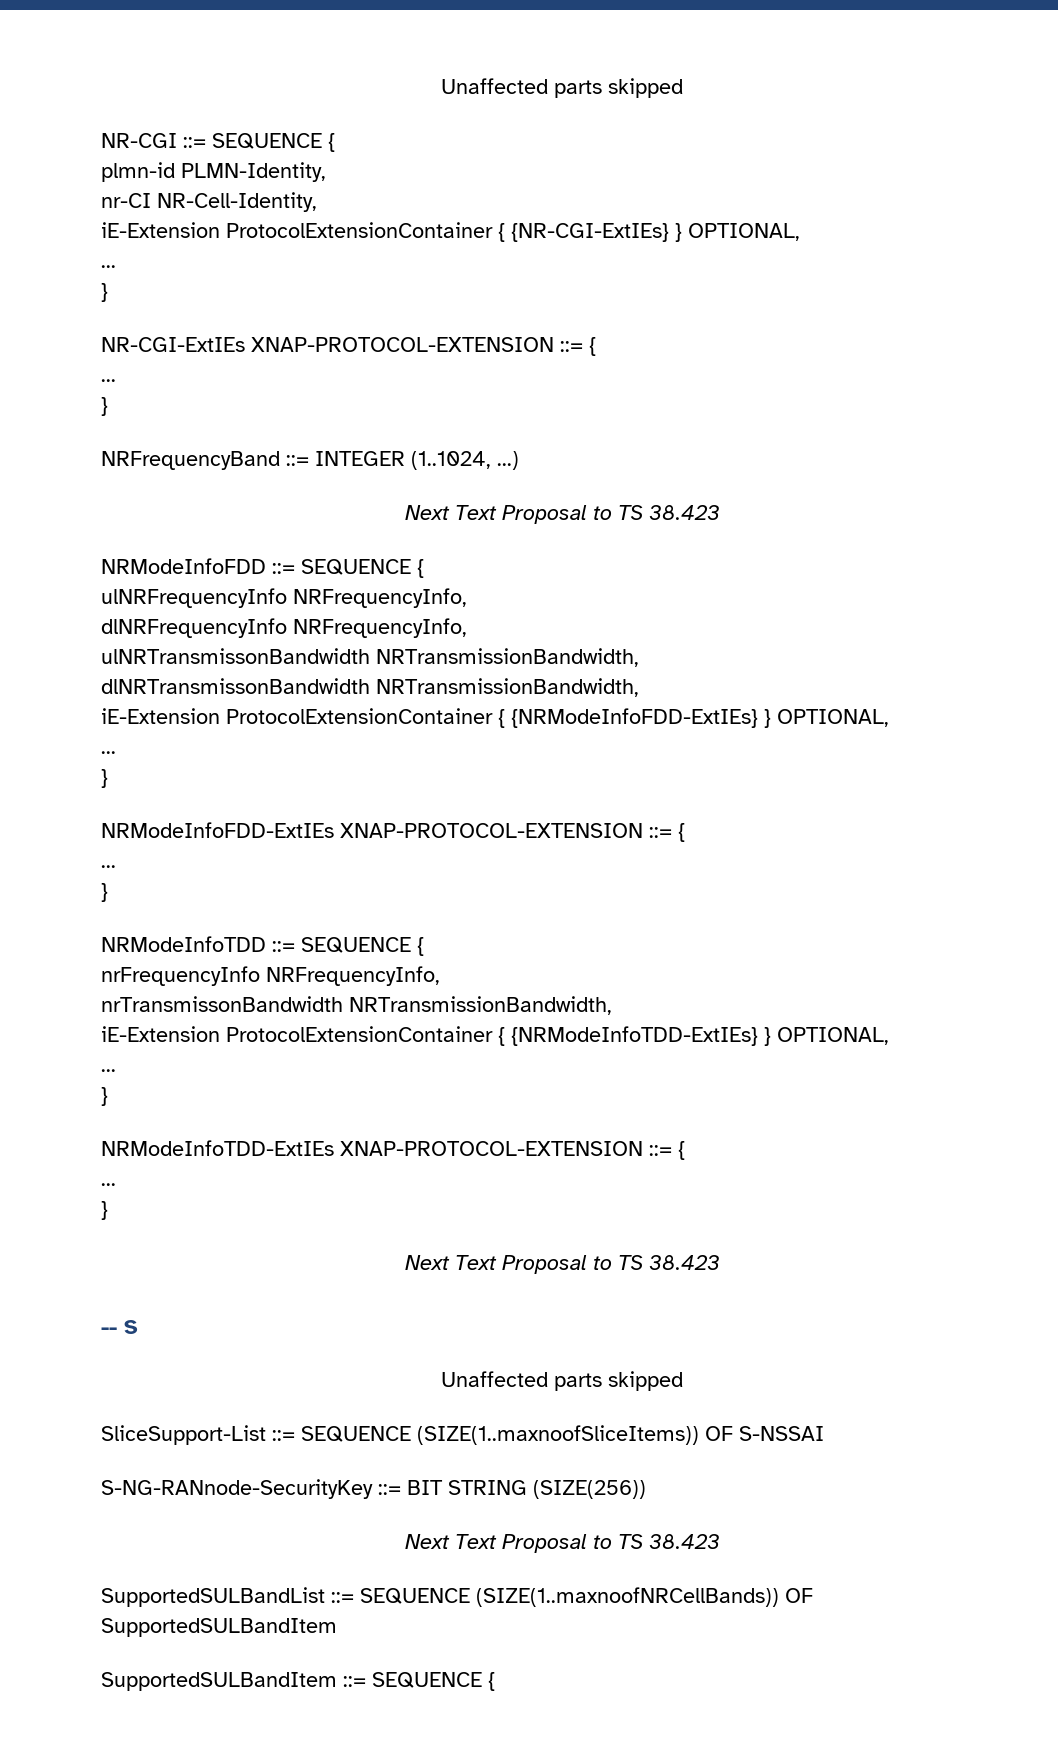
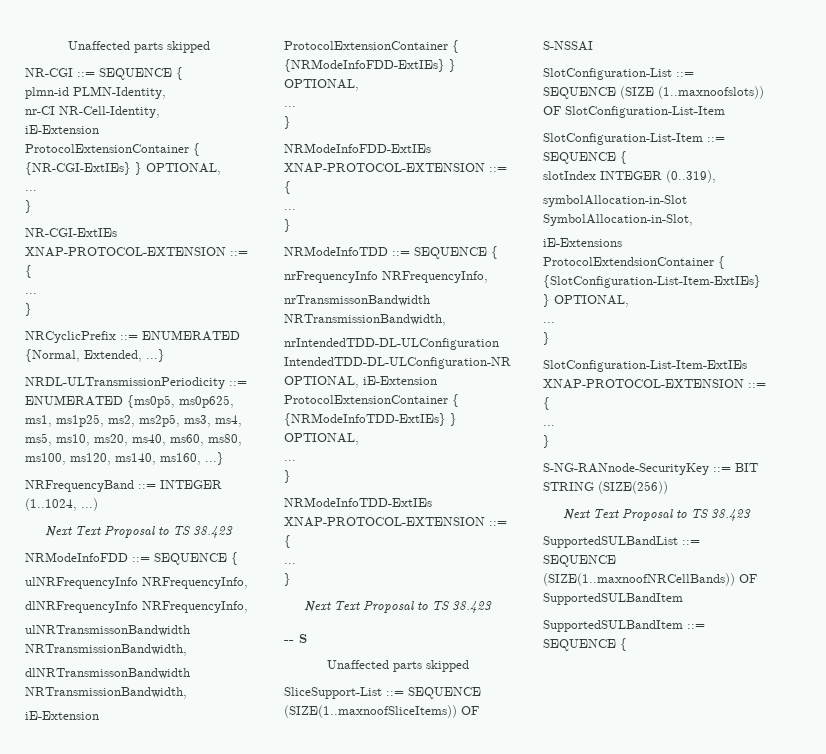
(108, 406) none -> [25,330,240,343] [25,349,165,362] [25,377,247,389] [25,395,234,408] [25,414,242,427] [25,433,242,446] [25,452,224,465] // NRCyclicPrefix ::= ENUMERATED {Normal, Extended, ...} // NRDL-ULTransmissionPeriodicity ::= ENUMERATED {ms0p5, ms0p625, ms1, ms1p25, ms2, ms2p5, ms3, ms4, ms5, ms10, ms20, ms40, ms60, ms80, ms100, ms120, ms140, ms160, ...}
(612, 1005) none -> [284,338,499,350] [284,357,511,369] [284,376,359,388] nrIntendedTDD-DL-ULConfiguration IntendedTDD-DL-ULConfiguration-NR OPTIONAL,
(824, 1433) none -> [543,68,694,80] [543,86,764,99] [543,106,725,118] [543,133,725,145] [543,151,627,164] [543,170,716,183] [543,195,687,207] [543,214,693,226] [543,238,622,247] [543,256,725,269] [543,275,761,288] [543,294,629,307] [543,322,555,323] [543,332,550,345] [543,360,747,372] [543,379,766,389] [543,397,550,410] [543,425,555,426] [543,435,550,448] // SlotConfiguration-List ::= SEQUENCE (SIZE (1..maxnoofslots)) OF SlotConfiguration-List-Item // SlotConfiguration-List-Item ::= SEQUENCE { // slotIndex INTEGER (0..319), // symbolAllocation-in-Slot SymbolAllocation-in-Slot, // iE-Extensions ProtocolExtendsionContainer { {SlotConfiguration-List-Item-ExtIEs} } OPTIONAL, // ... // } // SlotConfiguration-List-Item-ExtIEs XNAP-PROTOCOL-EXTENSION ::= { // ... // }

